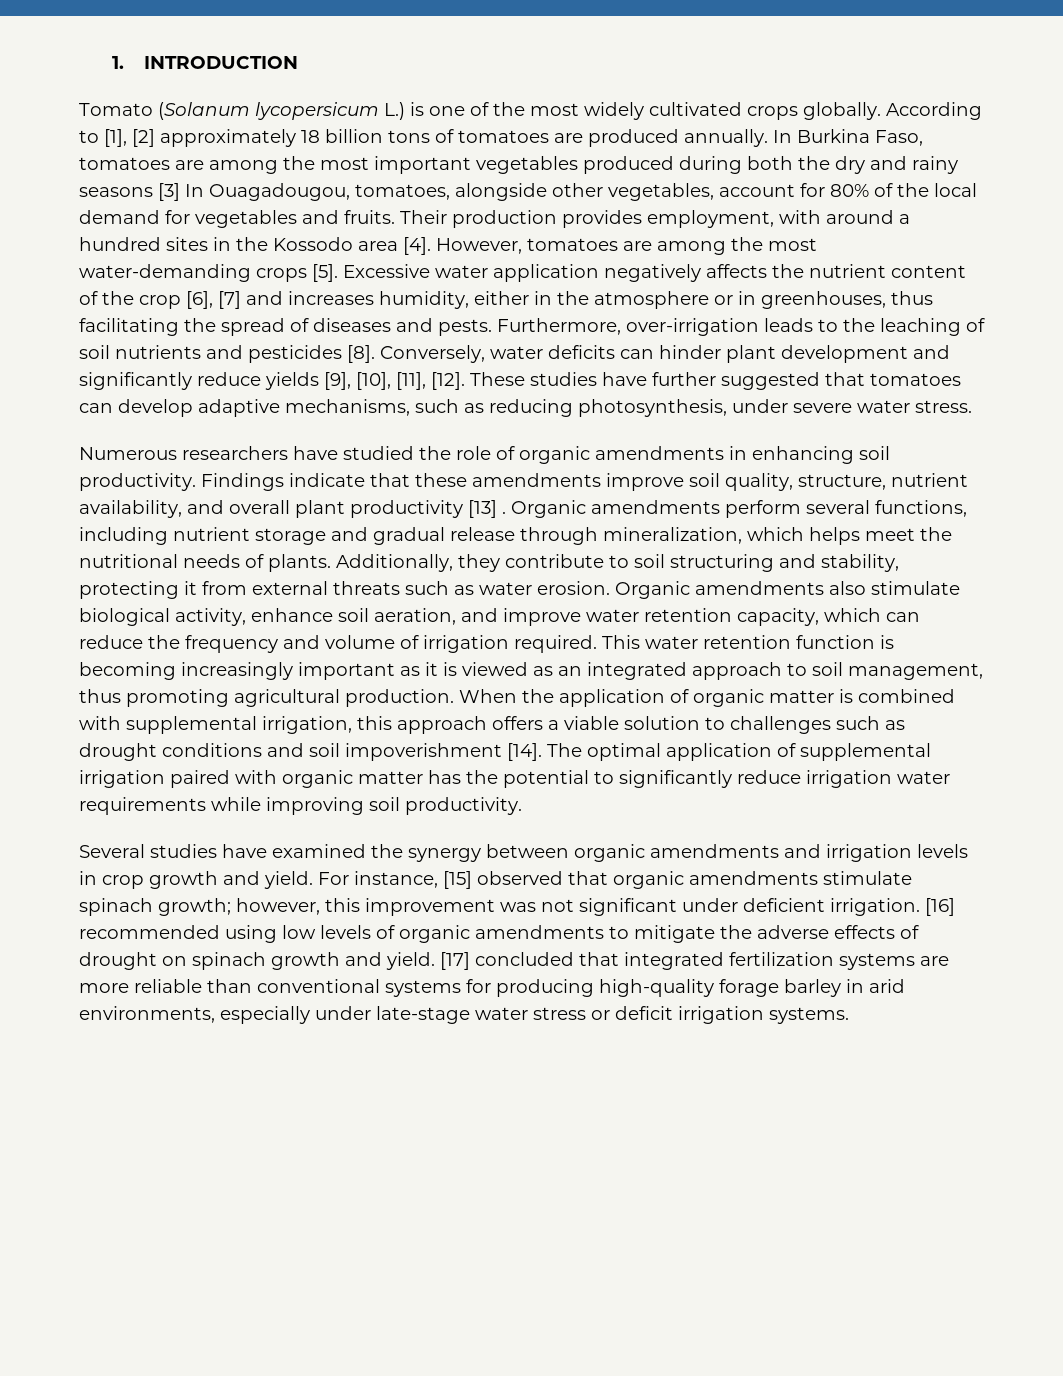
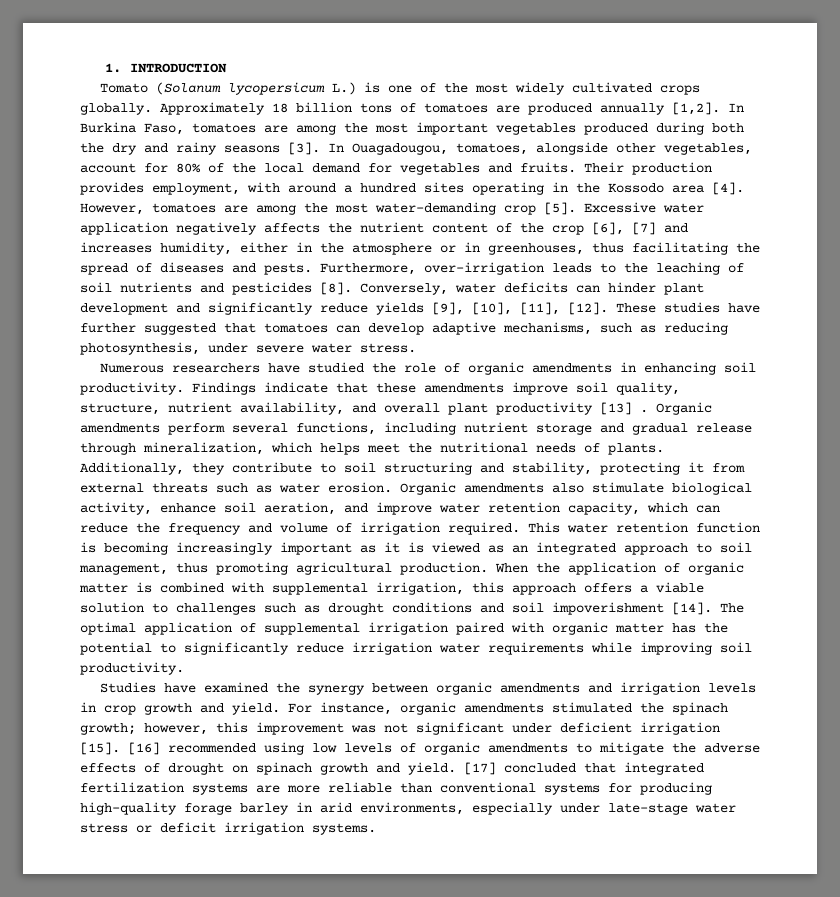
[886,102,982,120] [79,129,296,147] According to [1], [2] approximately -> [160,102,265,115] Approximately
[684,129,768,147] annually. -> [600,102,720,115] annually [1,2].
[158,183,180,201] [3] -> [288,142,320,155] [3].
(208, 244) none -> [472,182,544,195] operating
[256,268,307,282] crops -> [504,205,536,215] crop
[79,844,217,858] Several studies -> [99,682,156,693] Studies
[443,871,912,889] [15] observed that organic amendments stimulate -> [400,702,664,715] organic amendments stimulated the
[830,898,920,916] irrigation. -> [640,722,720,735] [80,742,120,755] irrigation [15].

